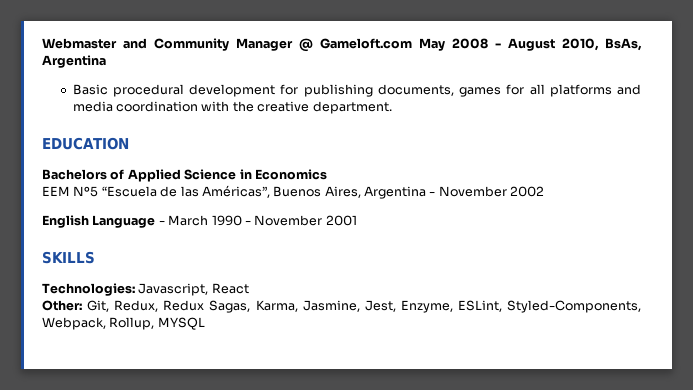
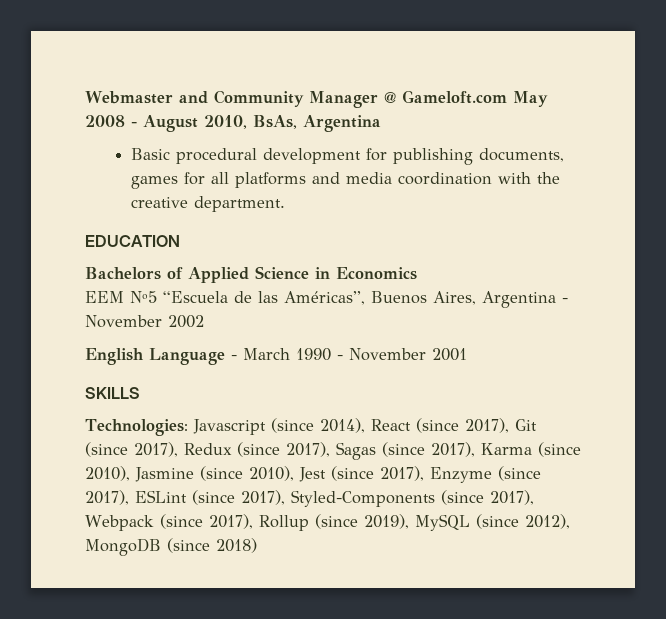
[138,283,249,296] [42,300,641,313] [42,317,205,330] Javascript, React // Other: Git, Redux, Redux Sagas, Karma, Jasmine, Jest, Enzyme, ESLint, Styled-Components, Webpack, Rollup, MYSQL -> [192,418,537,435] [85,442,581,460] [85,466,541,483] [85,490,534,507] [85,514,570,531] [85,538,257,556] Javascript (since 2014), React (since 2017), Git (since 2017), Redux (since 2017), Sagas (since 2017), Karma (since 2010), Jasmine (since 2010), Jest (since 2017), Enzyme (since 2017), ESLint (since 2017), Styled-Components (since 2017), Webpack (since 2017), Rollup (since 2019), MySQL (since 2012), MongoDB (since 2018)

